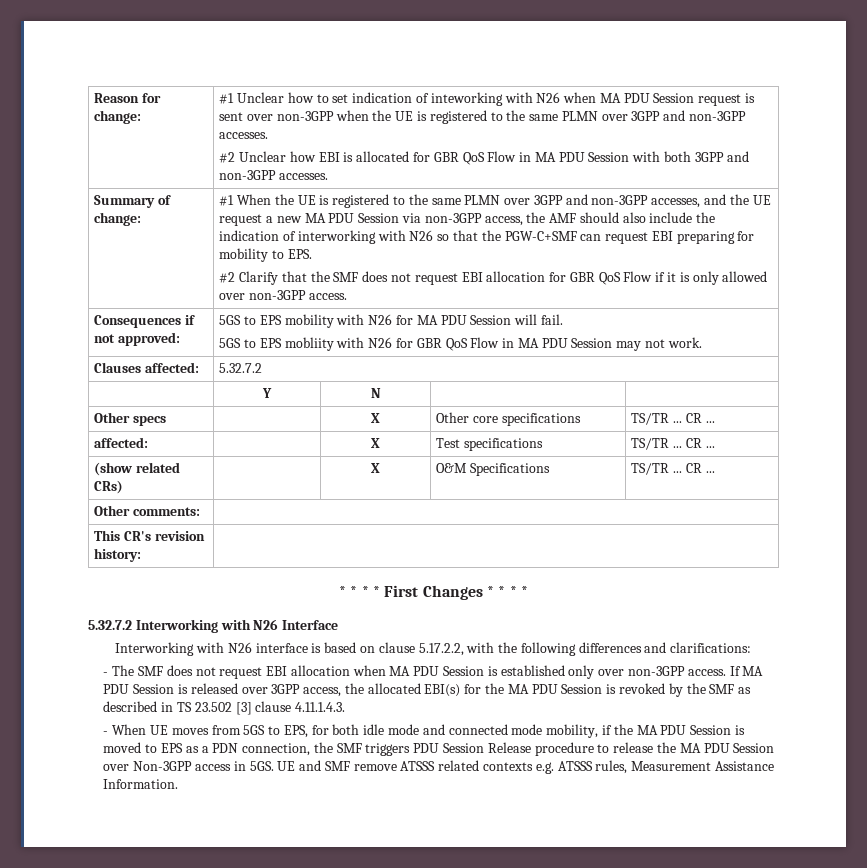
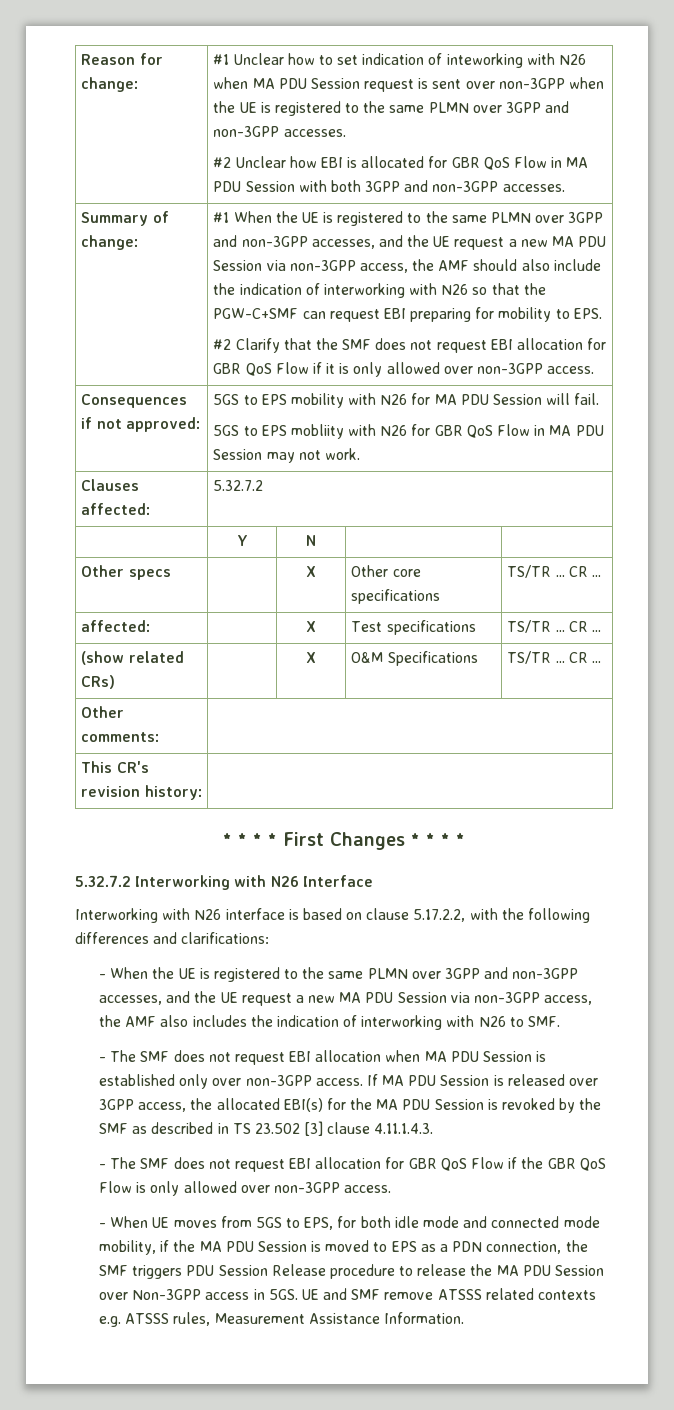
(752, 647) none -> [98,967,579,982] [98,991,593,1006] [98,1015,561,1030] // - When the UE is registered to the same PLMN over 3GPP and non-3GPP accesses, and the UE request a new MA PDU Session via non-3GPP access, the AMF also includes the indication of interworking with N26 to SMF.
(346, 707) none -> [98,1157,606,1172] [98,1181,392,1196] // - The SMF does not request EBI allocation for GBR QoS Flow if the GBR QoS Flow is only allowed over non-3GPP access.

